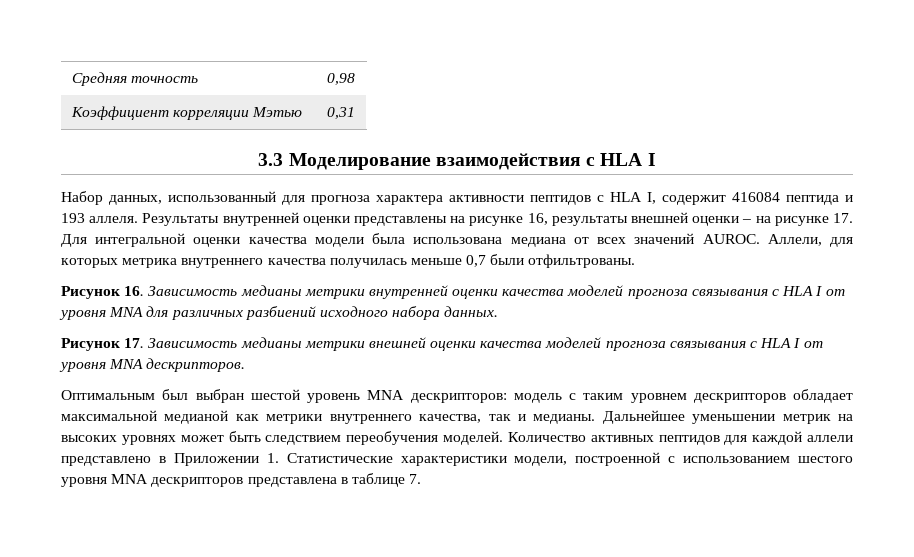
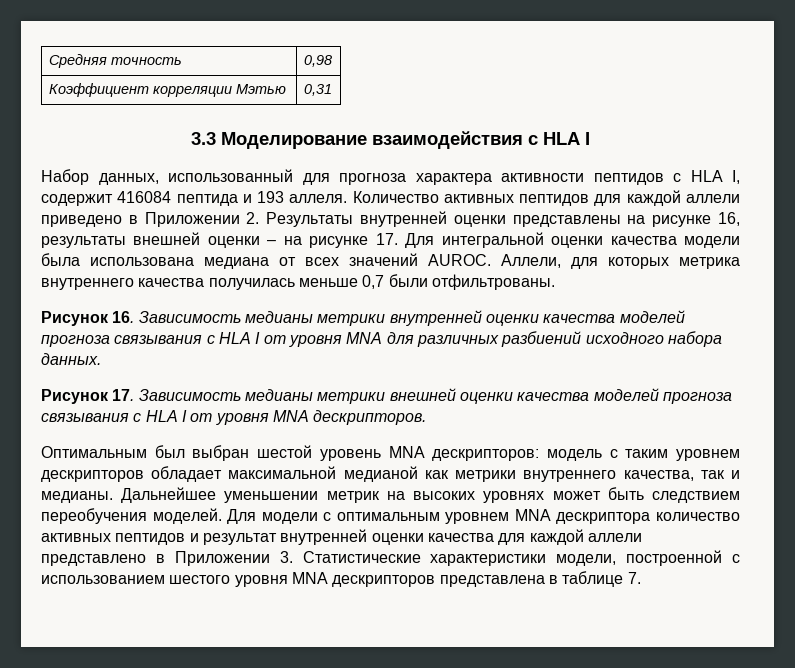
(139, 219) none -> [352,190,740,206] [41,212,260,227] Количество активных пептидов для каждой аллели приведено в Приложении 2.
[507,432,720,445] Количество активных пептидов -> [227,509,740,524] [41,529,494,545] Для модели с оптимальным уровнем MNA дескриптора количество активных пептидов и результат внутренней оценки качества
[266,453,279,463] 1. -> [279,551,293,563] 3.

